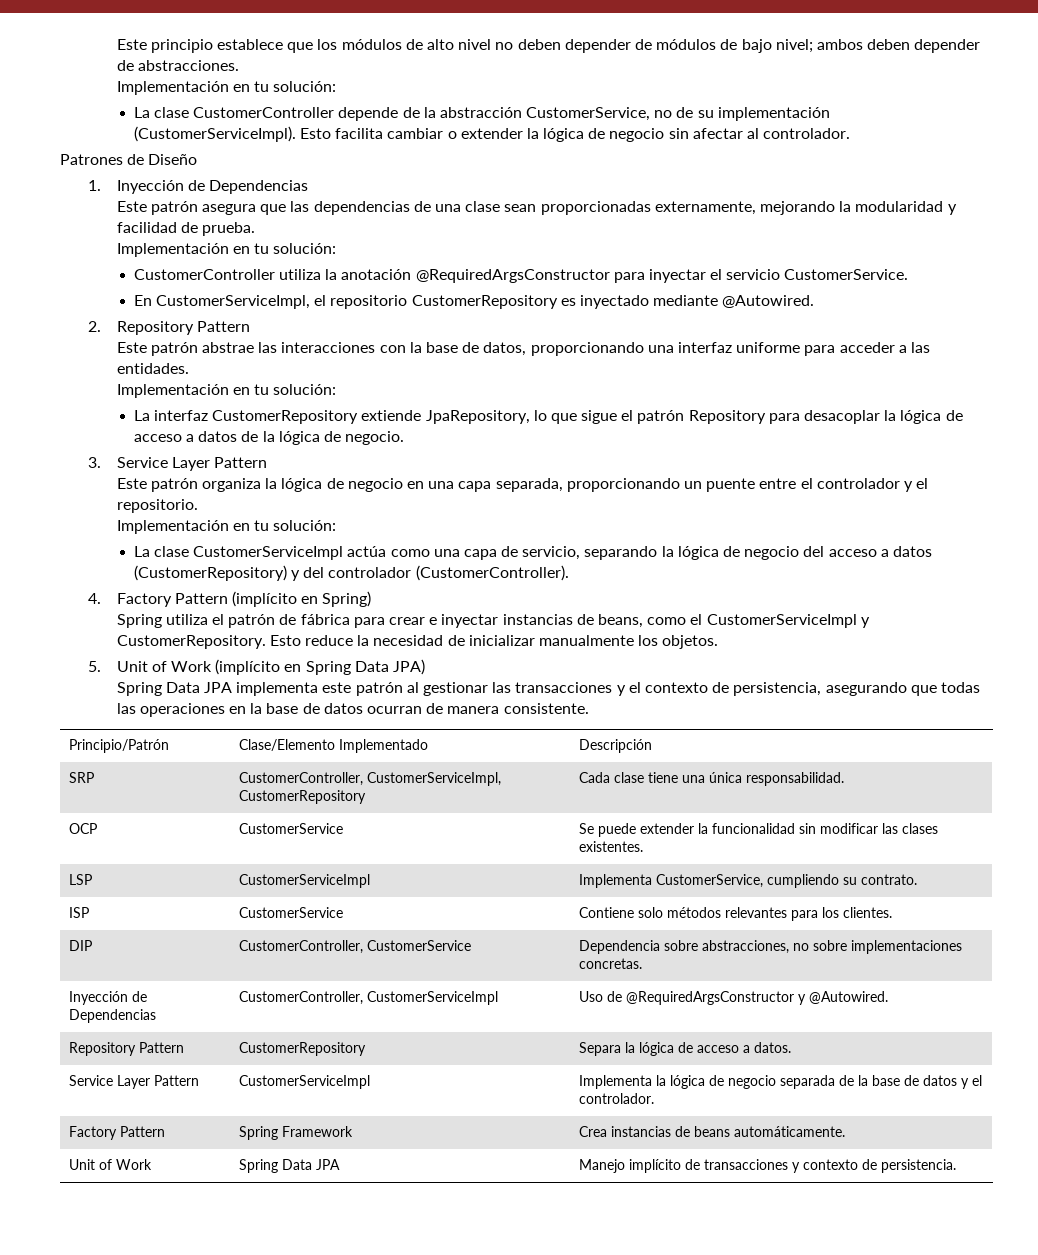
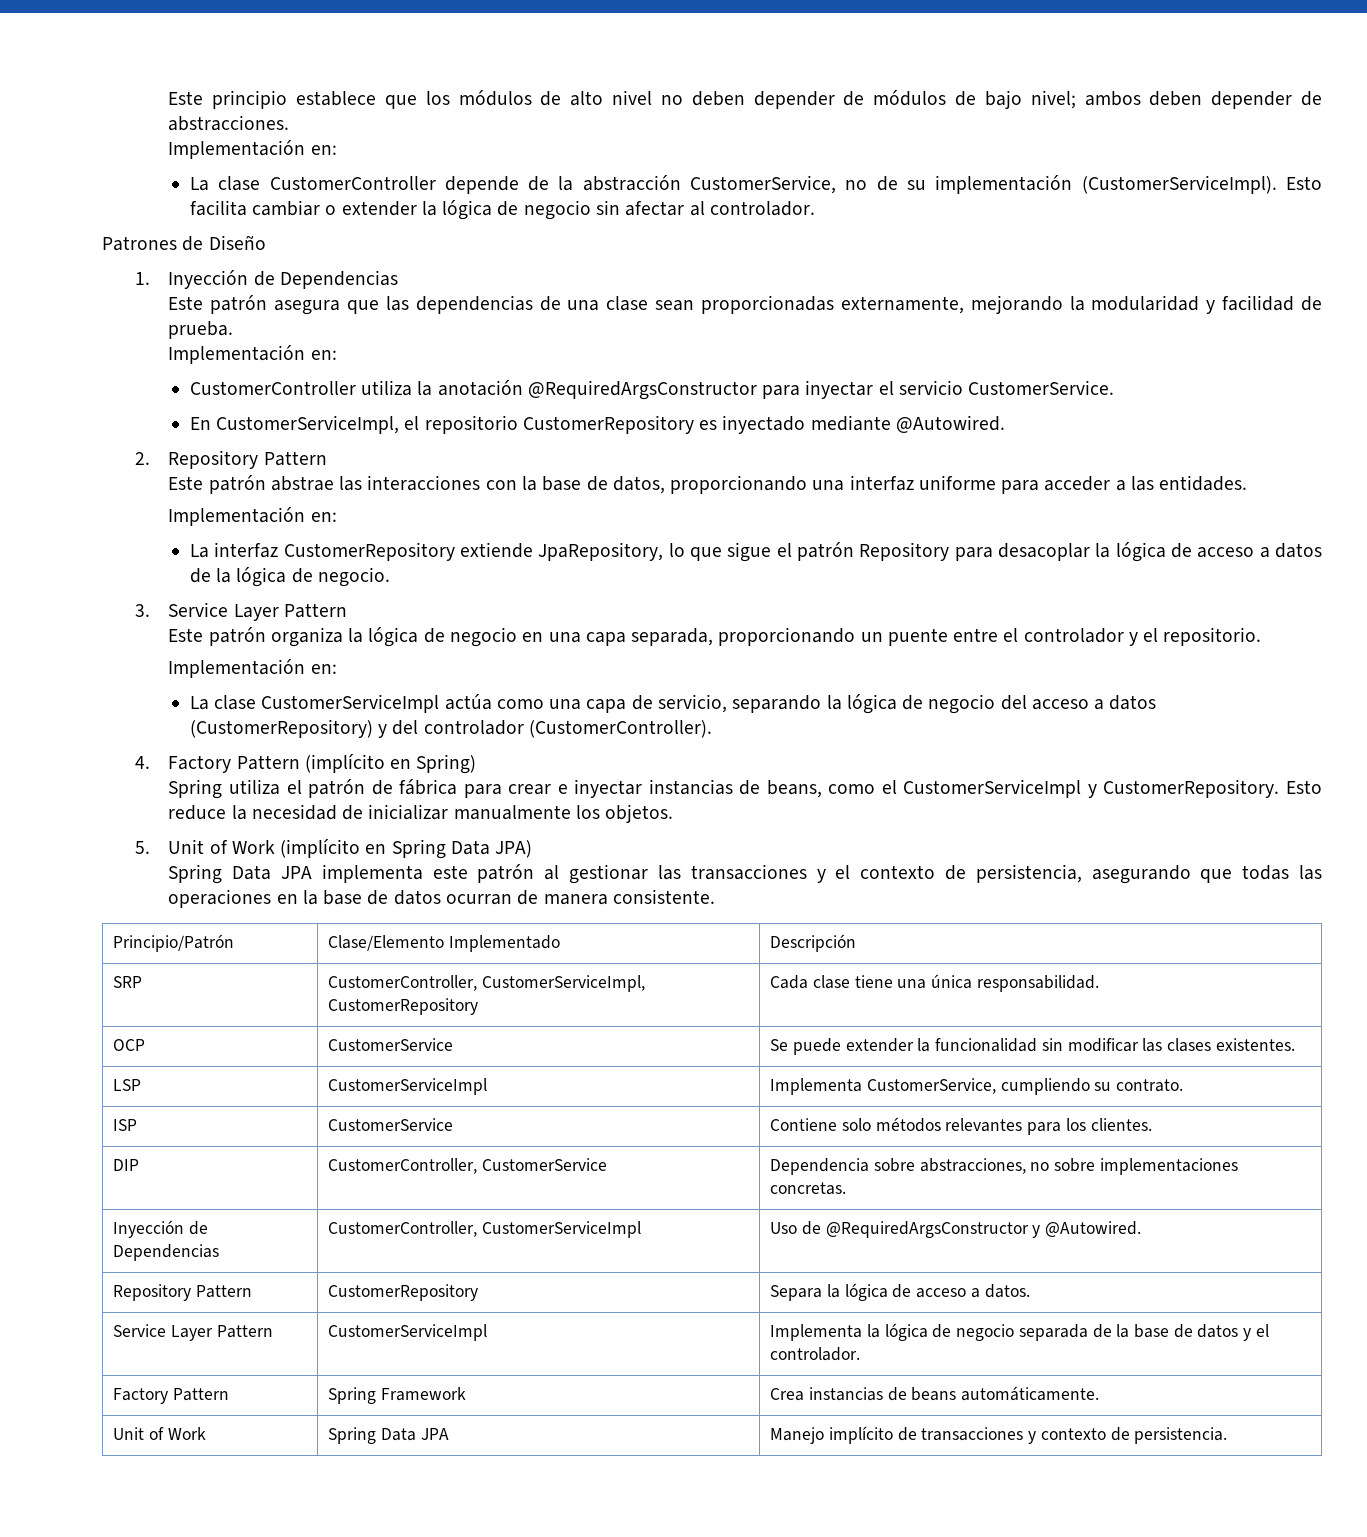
[232,81,337,92] en tu solución: -> [310,145,337,155] en:
[232,243,337,254] en tu solución: -> [310,350,337,360] en:
[232,384,337,395] en tu solución: -> [310,512,337,522] en:
[232,520,337,531] en tu solución: -> [310,664,337,674] en:

